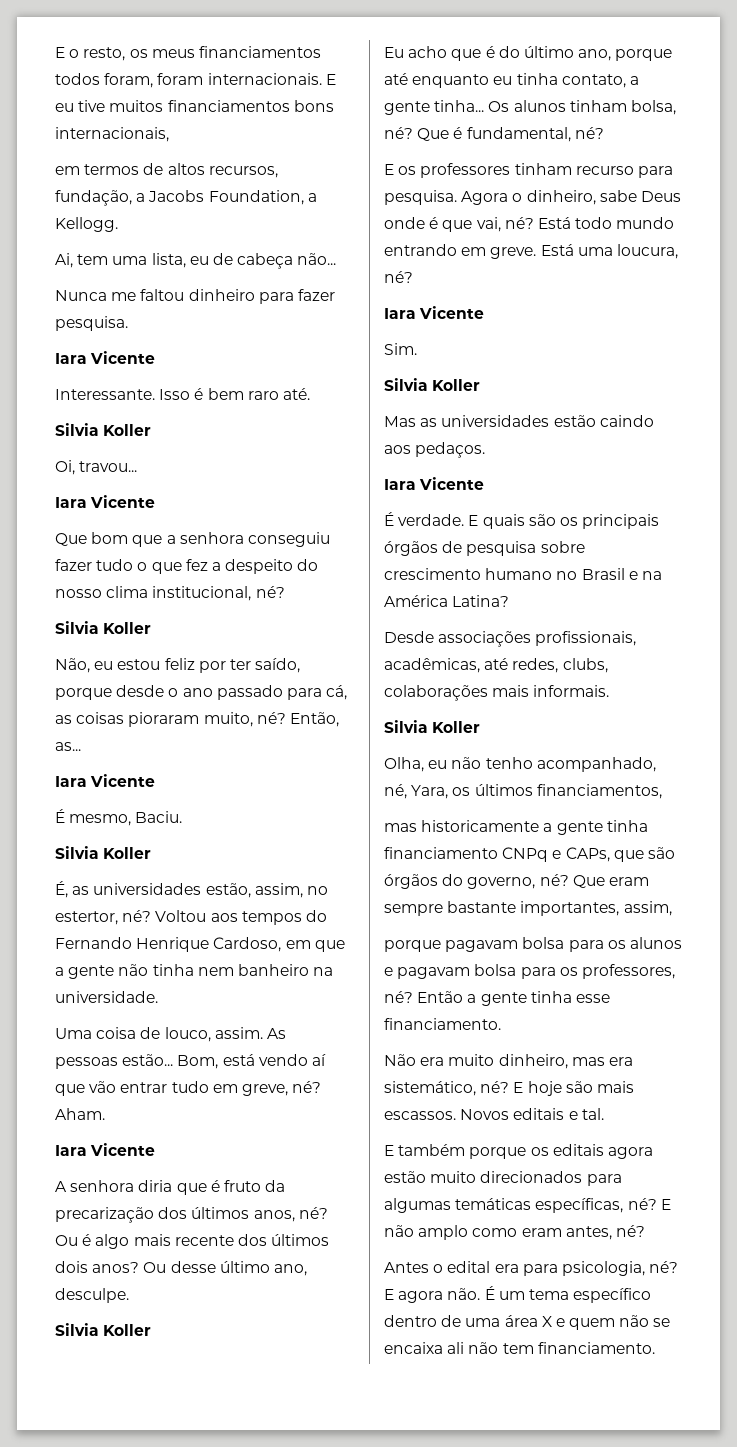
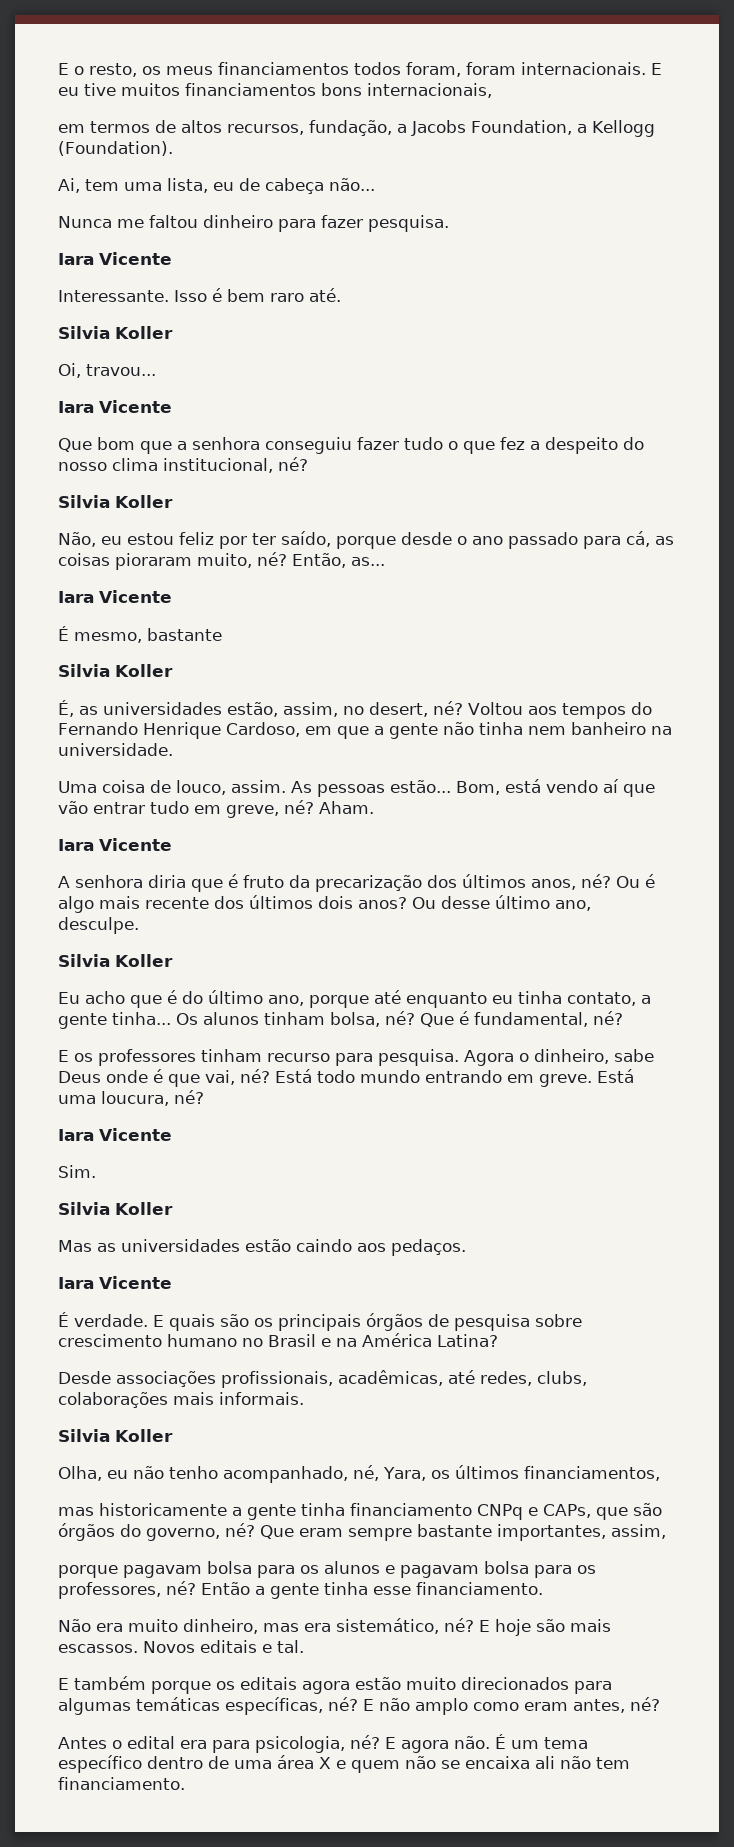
[55,217,118,232] Kellogg. -> [592,120,655,137] [58,141,173,156] Kellogg (Foundation).
[135,811,183,823] Baciu. -> [147,628,222,641] bastante
[55,911,118,925] estertor, -> [369,702,428,717] desert,

